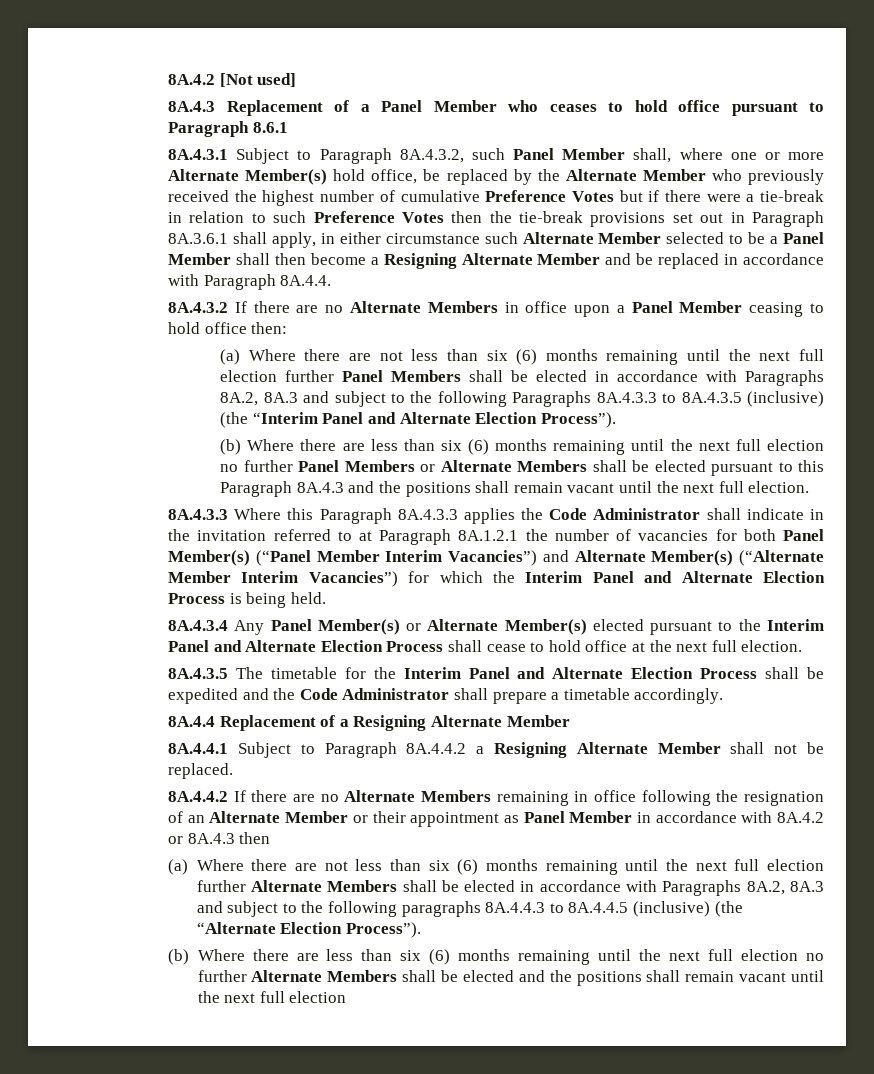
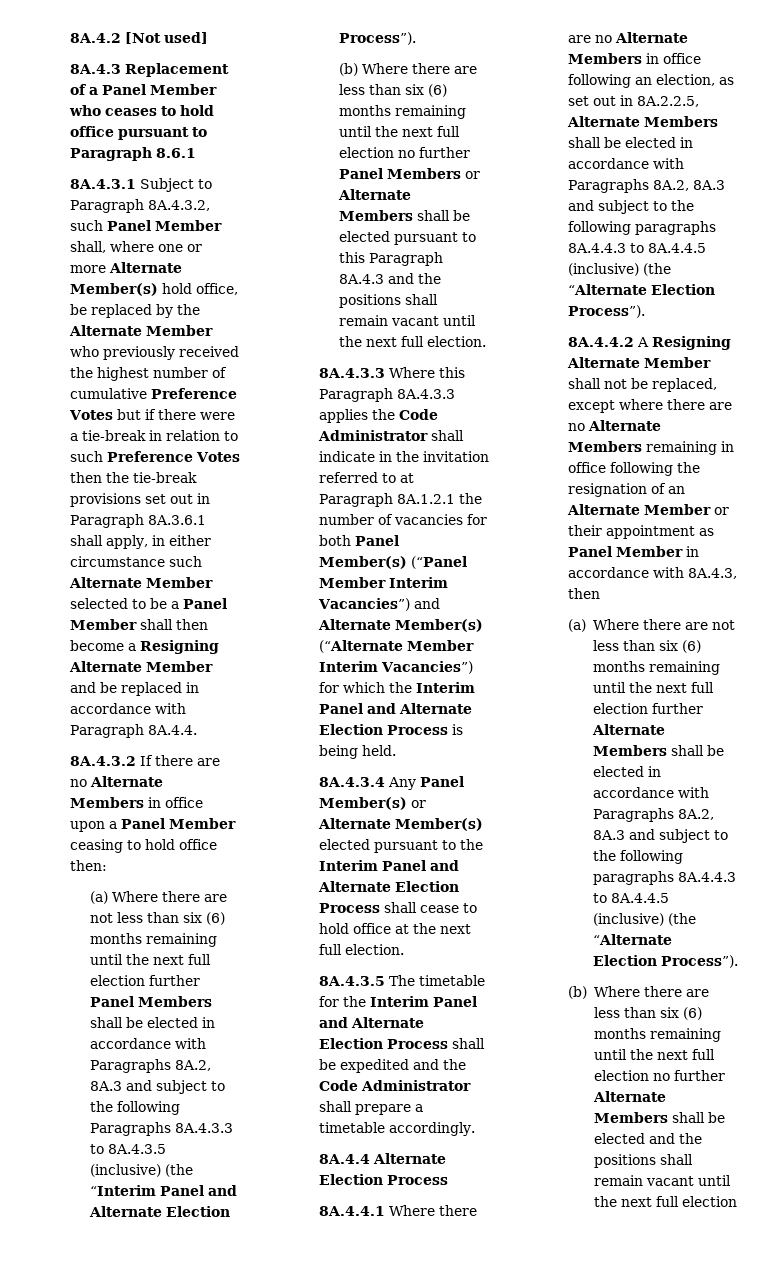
[219,715,570,731] [168,742,485,758] Replacement of a Resigning Alternate Member // 8A.4.4.1 Subject to Paragraph 8A.4.4.2 a -> [372,1153,446,1164] [318,1174,448,1185] [318,1205,477,1216] [567,32,688,43] [567,53,701,64] [567,74,734,88] [567,95,699,107] [566,116,718,127] [567,137,693,148] [567,158,684,169] [567,179,725,193] [567,200,694,214] [567,221,716,235] [567,243,706,253] [567,263,671,276] [567,284,715,295] [567,305,645,318] [567,337,649,347] Alternate Election Process // 8A.4.4.1 Where there are no Alternate Members in office following an election, as set out in 8A.2.2.5, Alternate Members shall be elected in accordance with Paragraphs 8A.2, 8A.3 and subject to the following paragraphs 8A.4.4.3 to 8A.4.4.5 (inclusive) (the “Alternate Election Process”). // 8A.4.4.2 A
[168,763,234,779] [168,790,246,802] replaced. // 8A.4.4.2 If -> [651,378,717,392] [567,399,663,413] replaced, except where
[776,812,824,823] [168,833,235,844] 8A.4.2 or 8A.4.3 -> [687,568,737,579] 8A.4.3,

